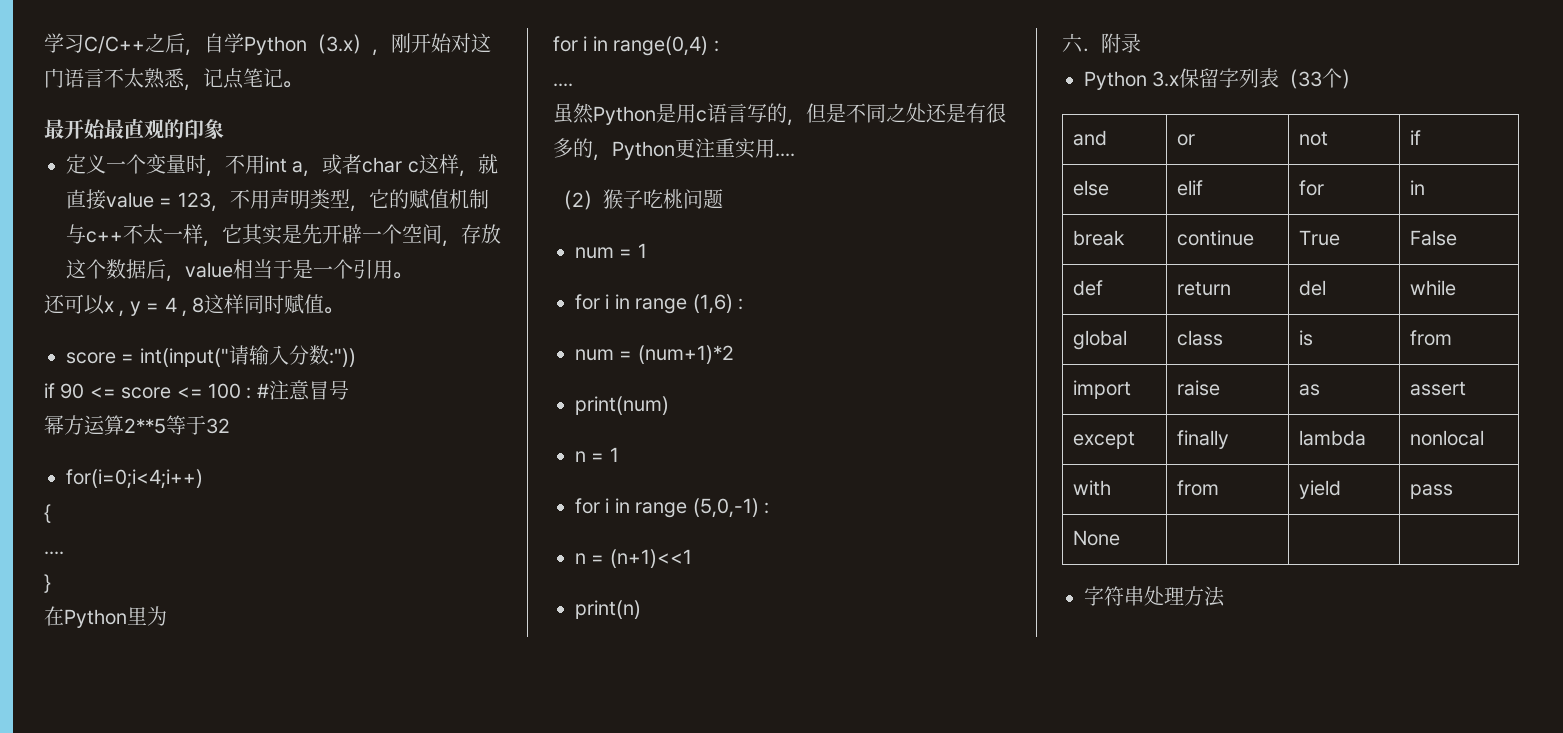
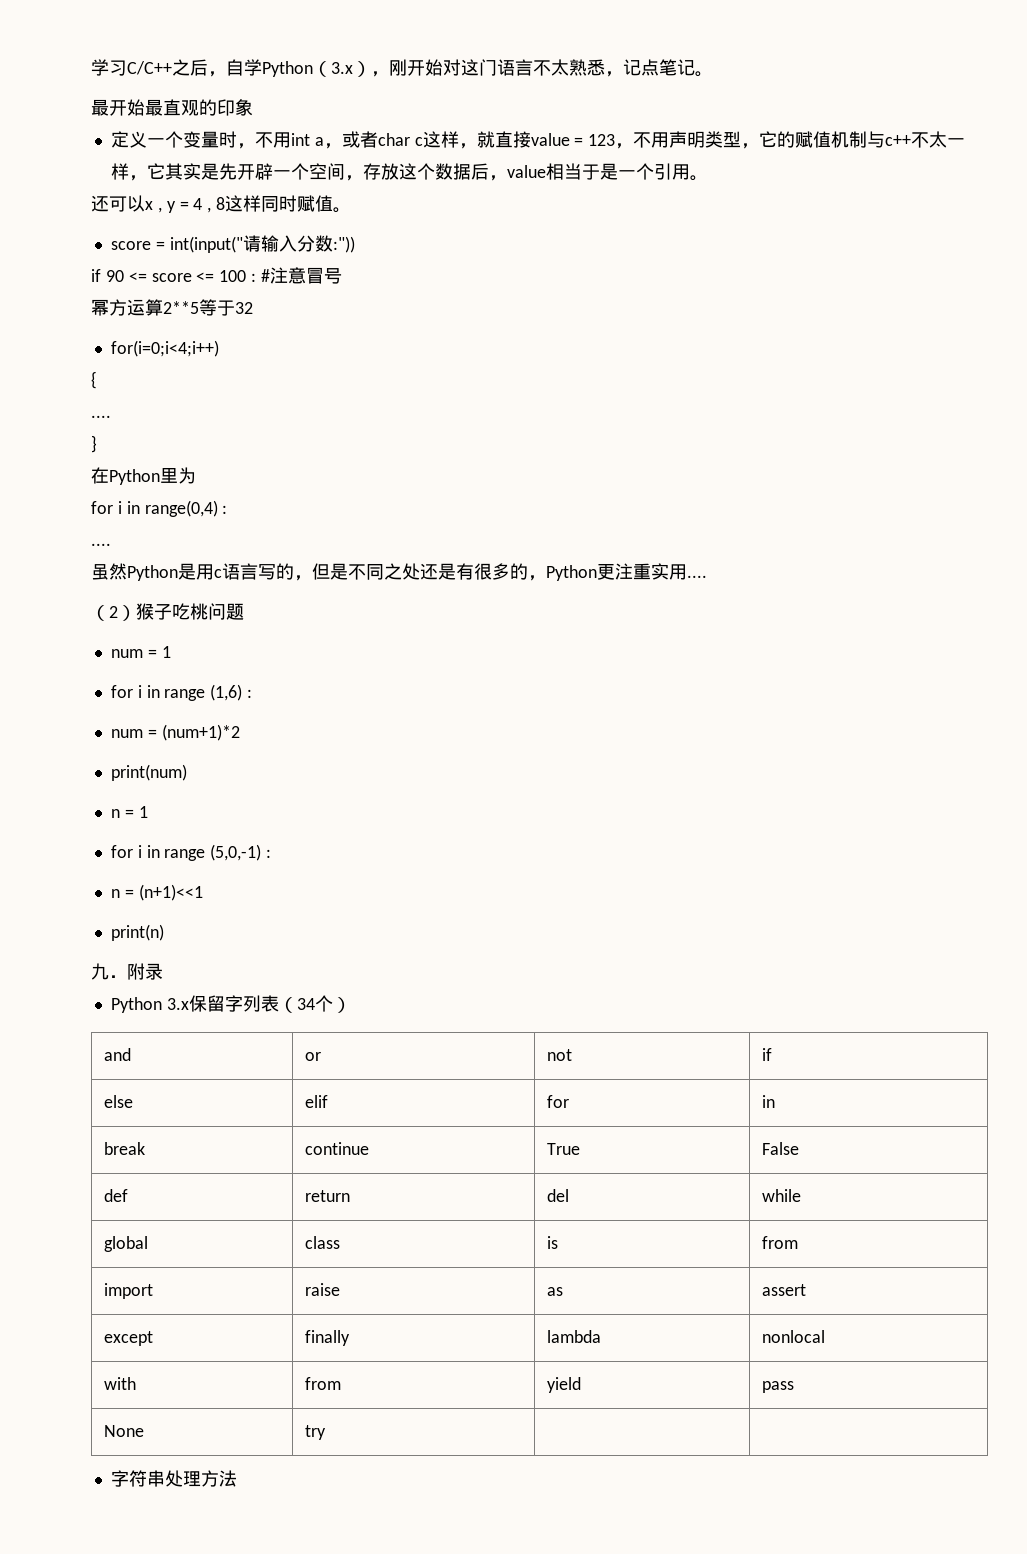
[1062,33,1083,53] 六 -> [91,963,109,980] 九
[1298,71,1323,87] 33 -> [296,998,315,1010] 34
(1120, 538) none -> [304,1425,326,1440] try

